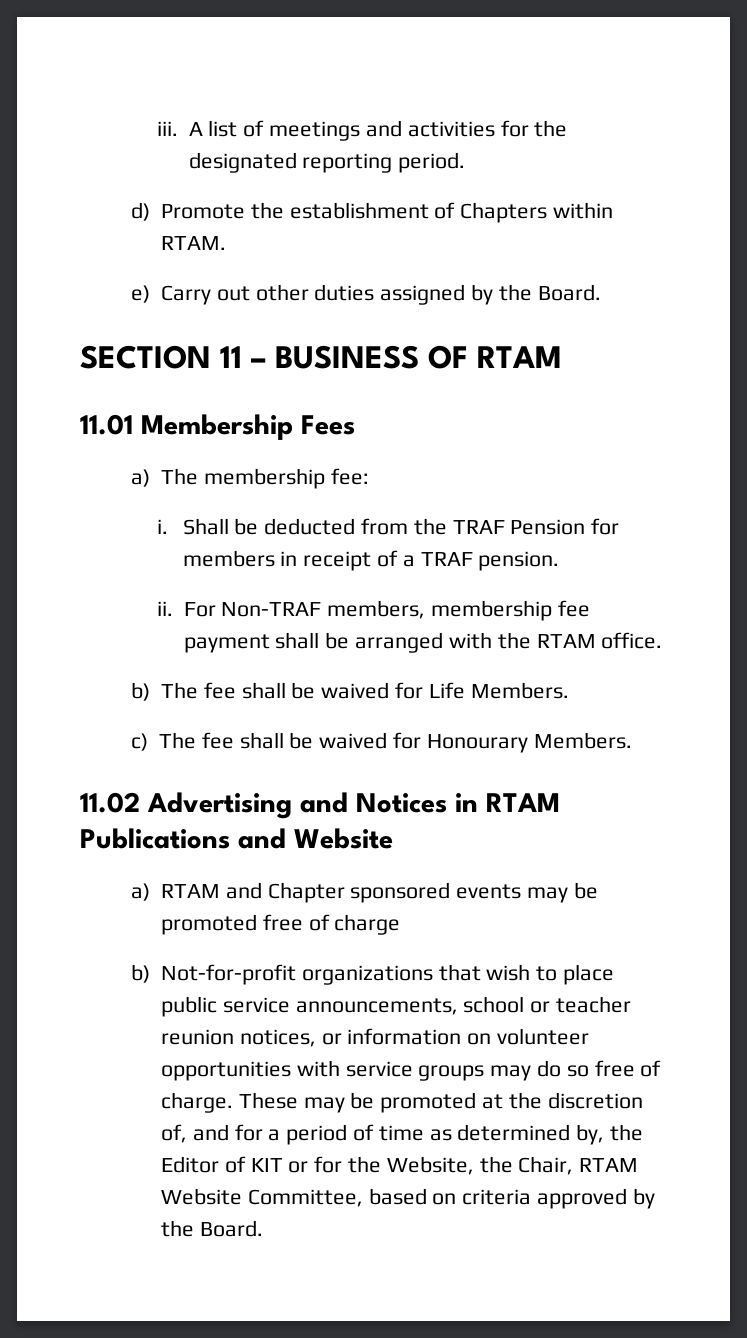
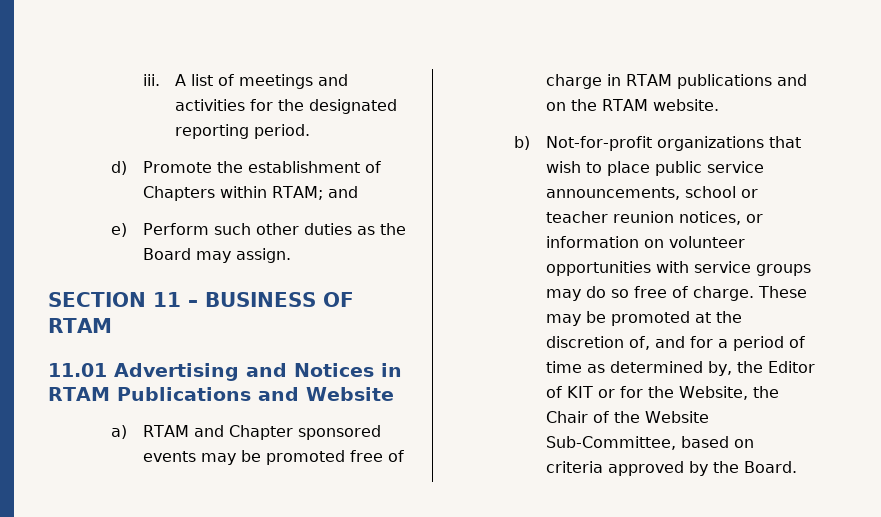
[161,236,227,250] RTAM. -> [271,186,358,200] RTAM; and
[161,284,601,305] Carry out other duties assigned by the Board. -> [142,223,406,235] [142,248,291,263] Perform such other duties as the Board may assign.
[141,414,355,440] [131,468,369,489] [156,518,620,535] [182,550,560,571] [156,600,590,621] [183,632,663,653] [131,682,569,701] [131,732,632,753] [80,792,140,813] Membership Fees // a) The membership fee: // i. Shall be deducted from the TRAF Pension for members in receipt of a TRAF pension. // ii. For Non-TRAF members, membership fee payment shall be arranged with the RTAM office. // b) The fee shall be waived for Life Members. // c) The fee shall be waived for Honourary Members. // 11.02 -> (107, 370) none
(401, 924) none -> [606,74,807,89] [545,99,719,111] in RTAM publications and on the RTAM website.
[518,1156,639,1175] [161,1188,363,1207] Chair, RTAM Website Committee, -> [545,411,709,423] [545,436,676,450] Chair of the Website Sub-Committee,

